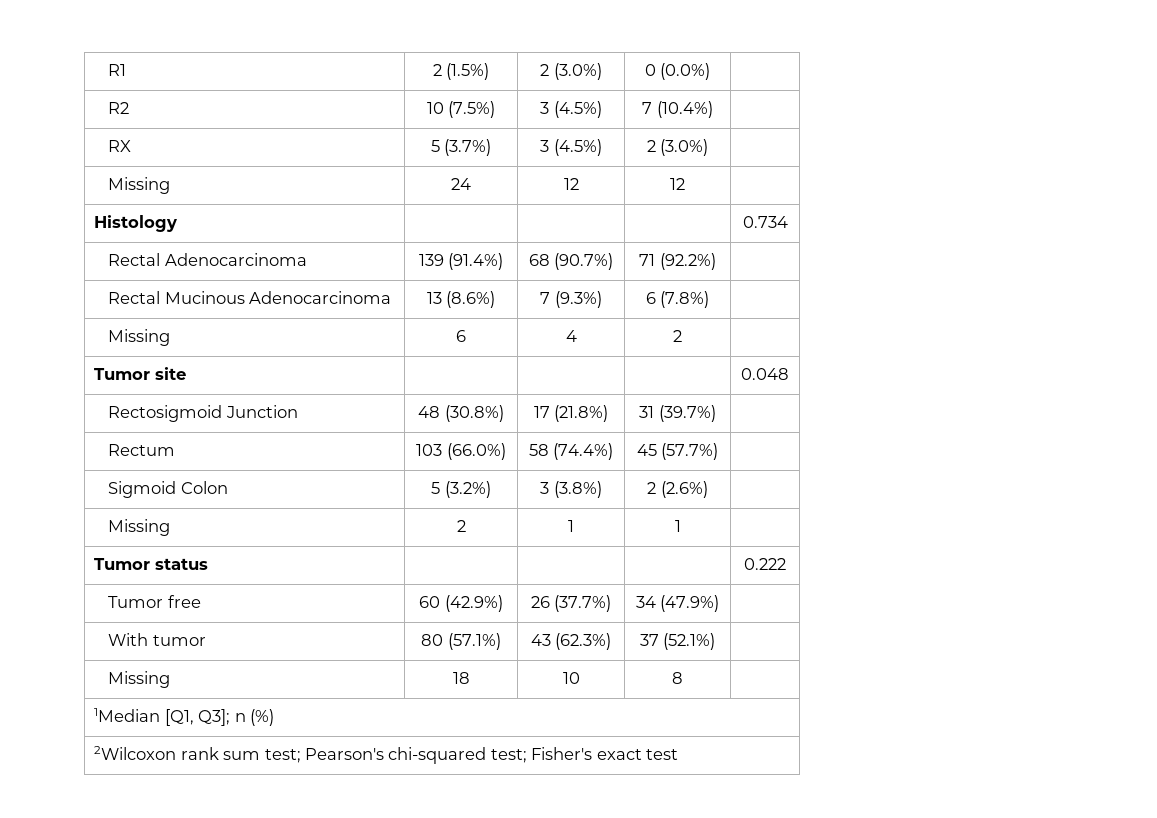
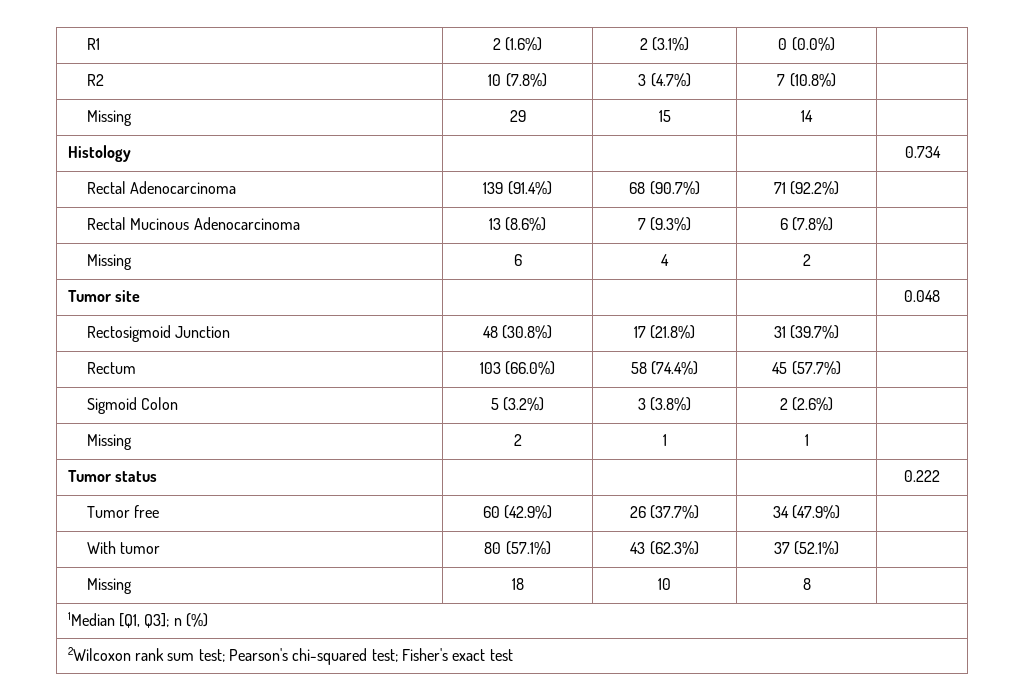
[446,63,490,80] [540,63,602,80] (1.5%) | 2 (3.0%) -> [505,37,543,51] [639,37,690,51] (1.6%) | 2 (3.1%)
[448,101,496,118] [540,101,602,118] [642,101,713,118] [108,140,132,152] [430,139,492,156] [540,139,602,156] [646,139,709,156] [108,177,171,194] [451,178,471,190] [563,178,579,190] [670,178,685,190] (7.5%) | 3 (4.5%) | 7 (10.4%) | // RX | 5 (3.7%) | 3 (4.5%) | 2 (3.0%) | // Missing | 24 | 12 | 12 -> [505,73,547,87] [638,73,691,87] [777,73,836,87] [86,110,132,126] [509,110,526,122] [658,110,671,122] [801,110,813,122] (7.8%) | 3 (4.7%) | 7 (10.8%) | // Missing | 29 | 15 | 14

